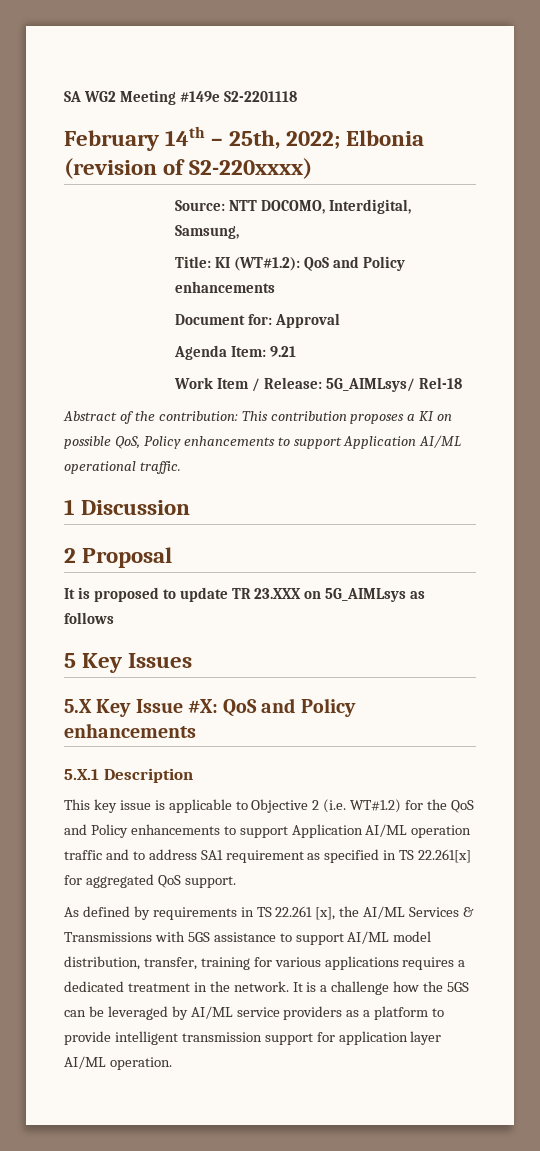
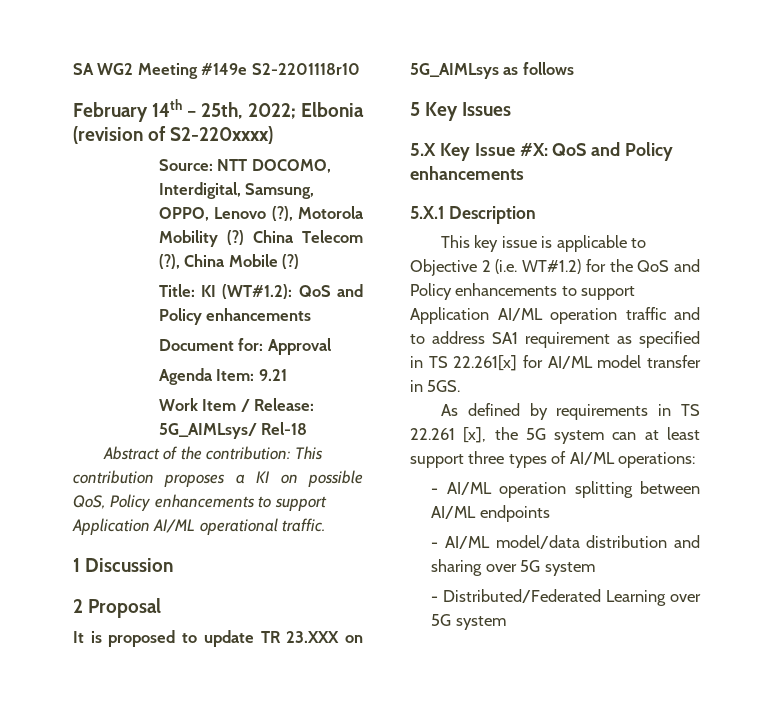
[223,91,297,102] S2-2201118 -> [251,63,360,75] S2-2201118r10
(240, 232) none -> [158,206,364,221] [158,230,363,247] [158,254,299,269] OPPO, Lenovo (?), Motorola Mobility (?) China Telecom (?), China Mobile (?)
[85,874,236,888] aggregated QoS support. -> [547,355,701,369] [410,380,461,392] AI/ML model transfer in 5GS.
[363,906,475,919] [64,931,432,945] [64,956,466,970] [64,981,470,995] [64,1006,445,1020] [64,1031,442,1045] [64,1056,172,1070] AI/ML Services & Transmissions with 5GS assistance to support AI/ML model distribution, transfer, training for various applications requires a dedicated treatment in the network. It is a challenge how the 5GS can be leveraged by AI/ML service providers as a platform to provide intelligent transmission support for application layer AI/ML operation. -> [525,427,700,444] [410,451,696,468] [431,481,700,498] [431,505,550,522] [431,535,700,549] [431,559,595,576] [431,589,701,606] [431,614,506,630] 5G system can at least support three types of AI/ML operations: // - AI/ML operation splitting between AI/ML endpoints // - AI/ML model/data distribution and sharing over 5G system // - Distributed/Federated Learning over 5G system

